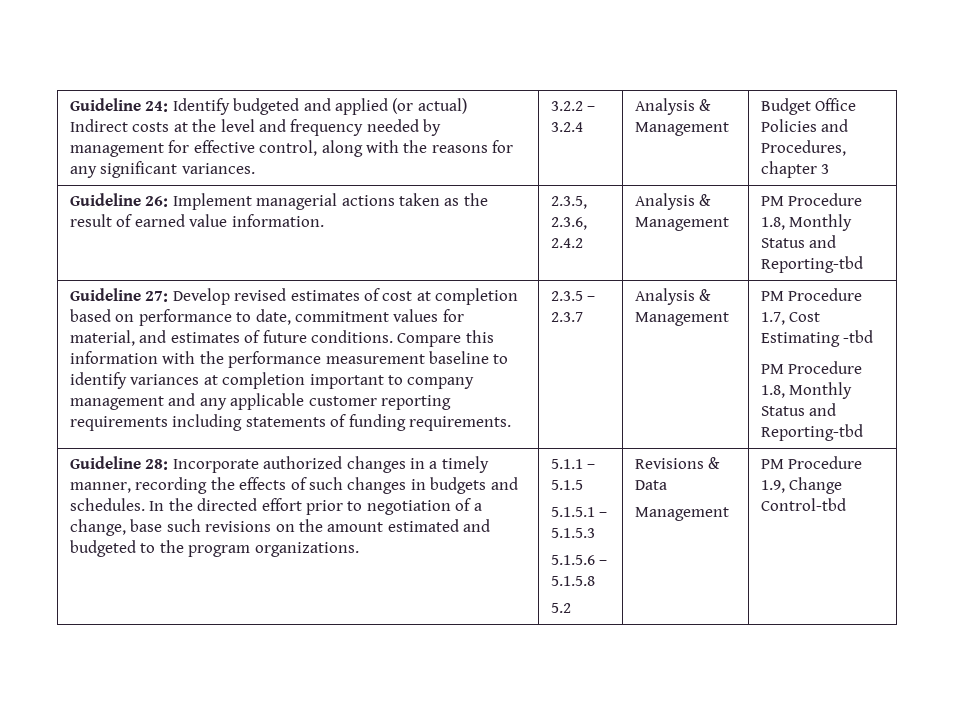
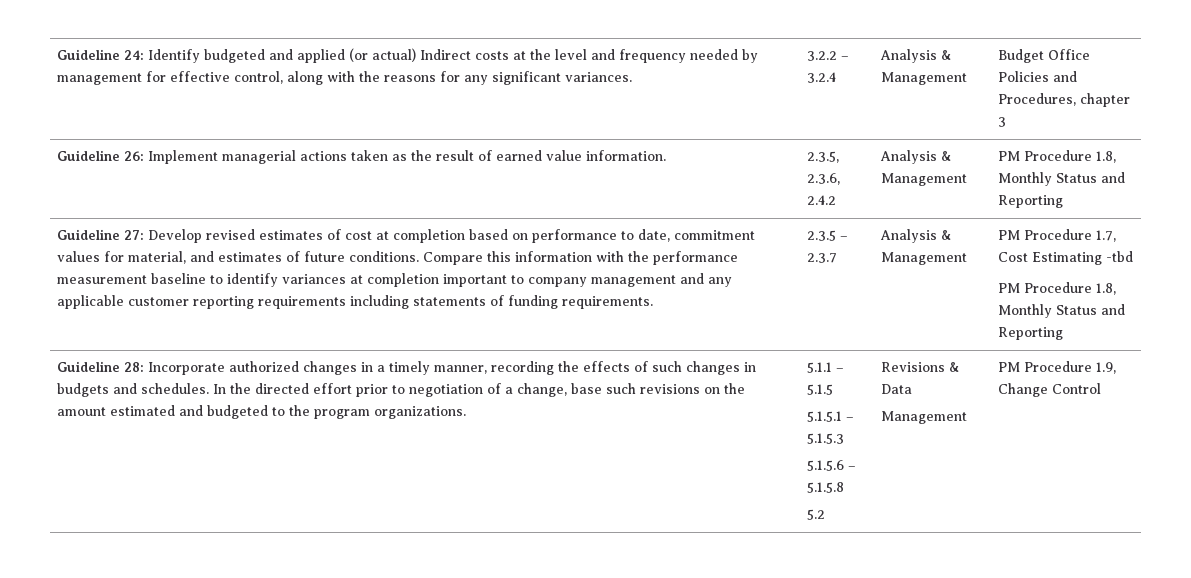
[760,256,863,273] Reporting-tbd -> [998,195,1064,208] Reporting
[760,424,863,441] Reporting-tbd -> [998,327,1064,340] Reporting
[760,498,846,511] Control-tbd -> [1052,383,1102,394] Control

